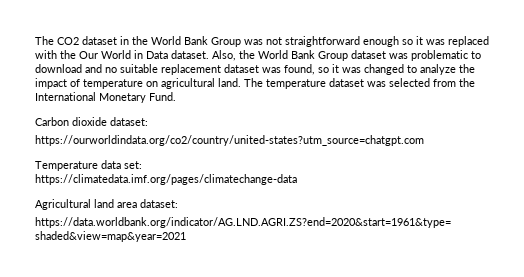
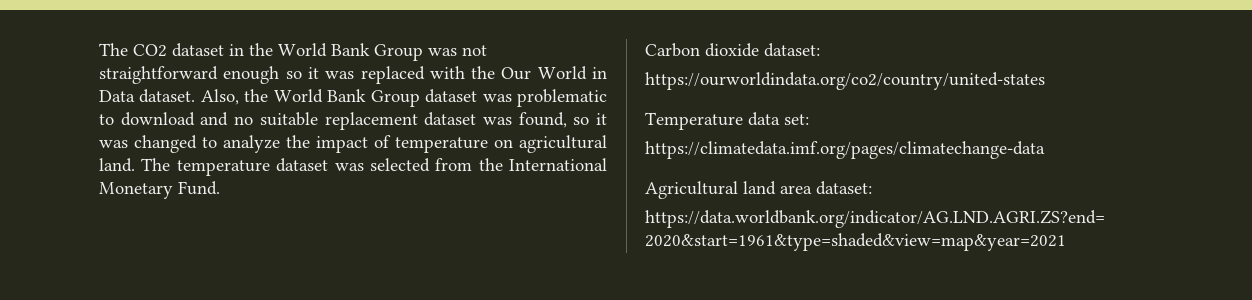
[35,135,424,146] https://ourworldindata.org/co2/country/united-states?utm_source=chatgpt.com -> [645,72,1045,90] https://ourworldindata.org/co2/country/united-states

